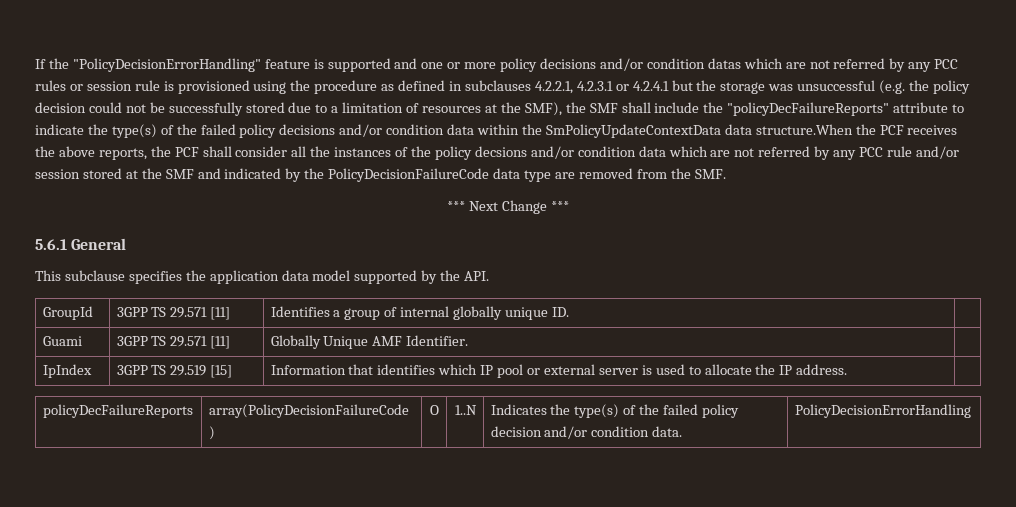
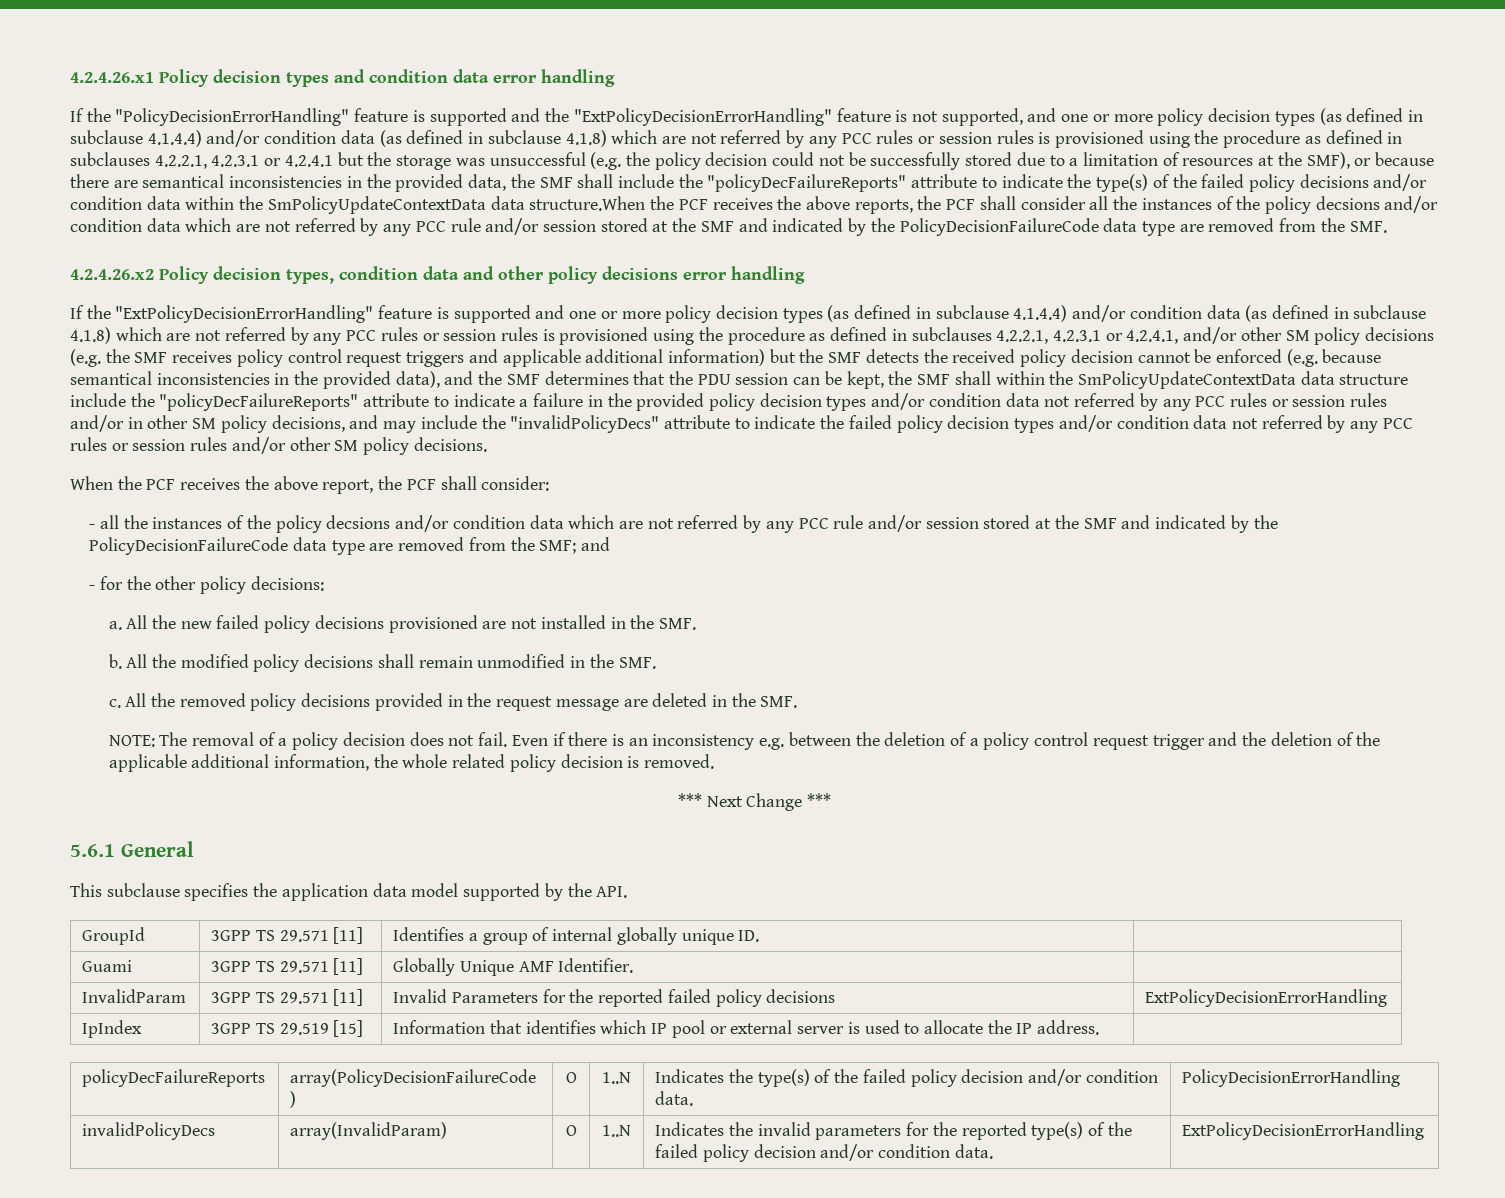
(35, 64) none -> [70,69,615,87] 4.2.4.26.x1 Policy decision types and condition data error handling //
[421,58,741,72] one or more policy decisions and/or condition datas -> [545,108,1423,126] [70,130,607,147] the "ExtPolicyDecisionErrorHandling" feature is not supported, and one or more policy decision types (as defined in subclause 4.1.4.4) and/or condition data (as defined in subclause 4.1.8)
[134,80,160,91] rule -> [996,130,1034,144] rules
(562, 109) none -> [1354,152,1435,166] [70,174,507,192] or because there are semantical inconsistencies in the provided data,
(726, 174) none -> [70,266,805,284] [70,305,1427,323] [70,327,1435,345] [70,349,1382,367] [70,371,1409,389] [70,393,1388,411] [70,415,1413,433] [70,437,487,455] [70,476,550,494] [89,515,1278,533] [89,537,611,555] [89,576,324,594] [108,615,696,633] [108,654,656,672] [108,693,798,711] [108,732,1381,750] [108,754,715,772] // 4.2.4.26.x2 Policy decision types, condition data and other policy decisions error handling // If the "ExtPolicyDecisionErrorHandling" feature is supported and one or more policy decision types (as defined in subclause 4.1.4.4) and/or condition data (as defined in subclause 4.1.8) which are not referred by any PCC rules or session rules is provisioned using the procedure as defined in subclauses 4.2.2.1, 4.2.3.1 or 4.2.4.1, and/or other SM policy decisions (e.g. the SMF receives policy control request triggers and applicable additional information) but the SMF detects the received policy decision cannot be enforced (e.g. because semantical inconsistencies in the provided data), and the SMF determines that the PDU session can be kept, the SMF shall within the SmPolicyUpdateContextData data structure include the "policyDecFailureReports" attribute to indicate a failure in the provided policy decision types and/or condition data not referred by any PCC rules or session rules and/or in other SM policy decisions, and may include the "invalidPolicyDecs" attribute to indicate the failed policy decision types and/or condition data not referred by any PCC rules or session rules and/or other SM policy decisions. // When the PCF receives the above report, the PCF shall consider: // - all the instances of the policy decsions and/or condition data which are not referred by any PCC rule and/or session stored at the SMF and indicated by the PolicyDecisionFailureCode data type are removed from the SMF; and // - for the other policy decisions: // a. All the new failed policy decisions provisioned are not installed in the SMF. // b. All the modified policy decisions shall remain unmodified in the SMF. // c. All the removed policy decisions provided in the request message are deleted in the SMF. // NOTE: The removal of a policy decision does not fail. Even if there is an inconsistency e.g. between the deletion of a policy control request trigger and the deletion of the applicable additional information, the whole related policy decision is removed.
(469, 340) none -> [82,989,187,1003] [211,989,364,1006] [393,989,836,1007] [1145,989,1388,1007] // InvalidParam | 3GPP TS 29.571 [11] | Invalid Parameters for the reported failed policy decisions | ExtPolicyDecisionErrorHandling
(971, 411) none -> [82,1122,216,1140] [290,1122,448,1140] [565,1125,577,1136] [602,1125,631,1137] [655,1122,1132,1140] [655,1144,993,1162] [1182,1122,1425,1140] // invalidPolicyDecs | array(InvalidParam) | O | 1..N | Indicates the invalid parameters for the reported type(s) of the failed policy decision and/or condition data. | ExtPolicyDecisionErrorHandling

